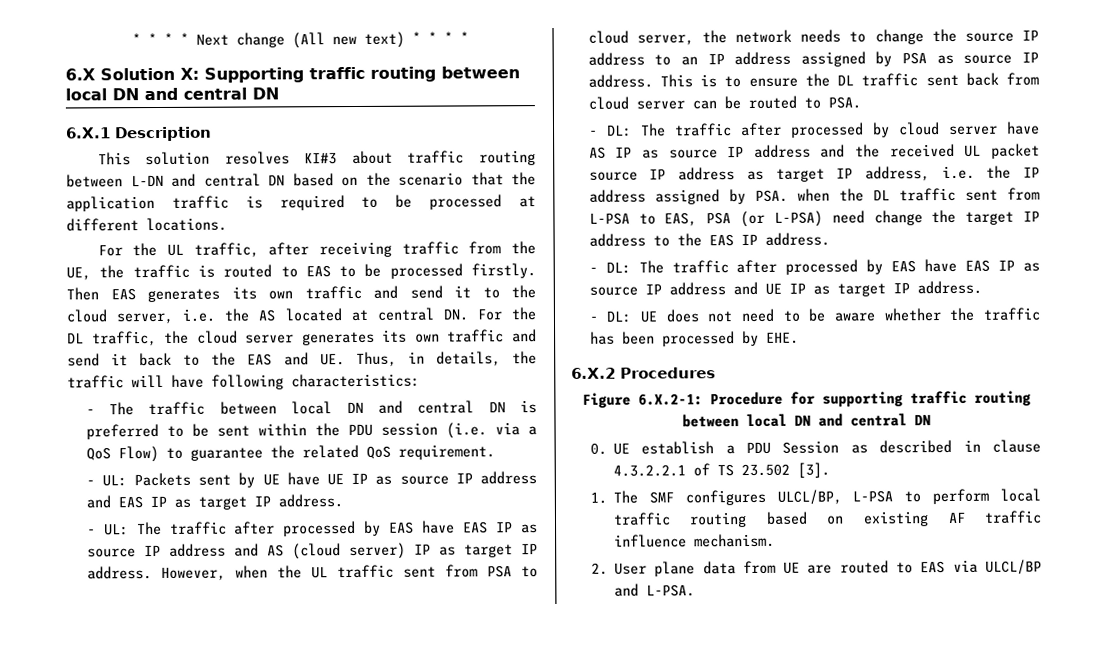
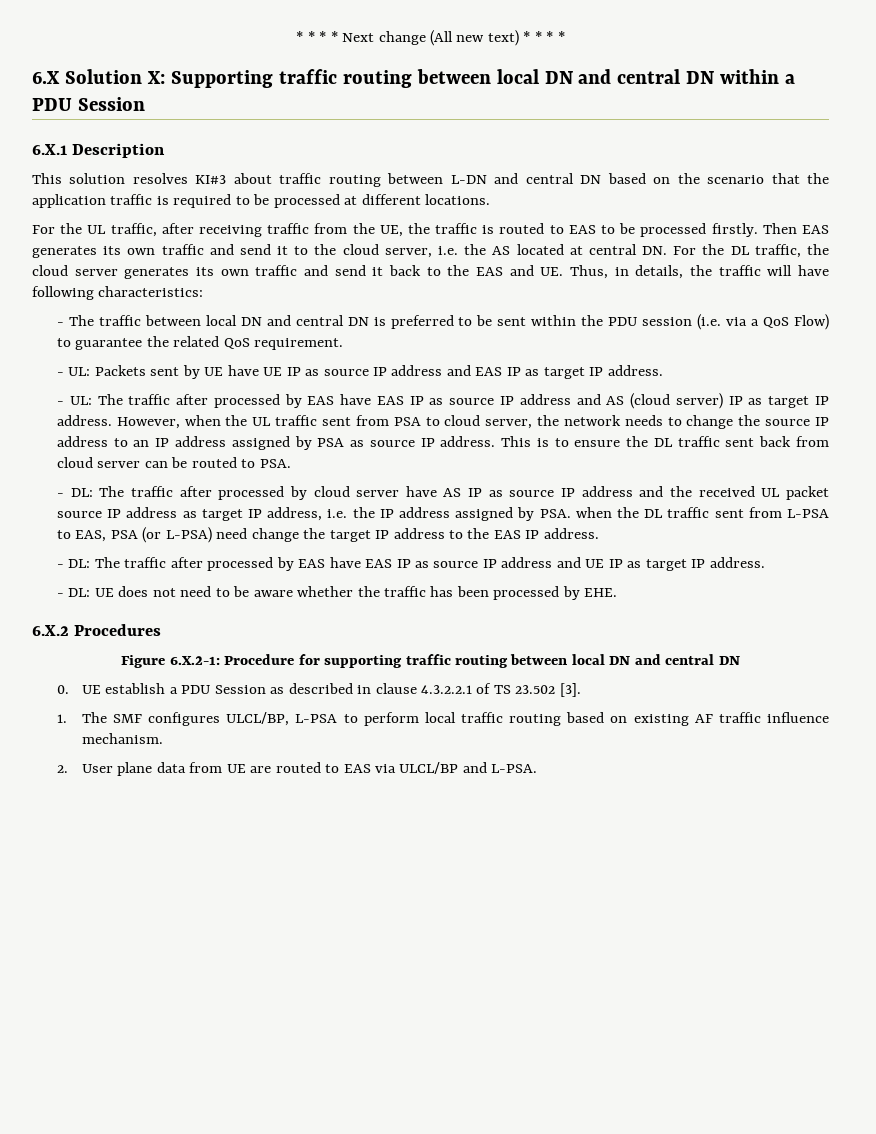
(279, 93) none -> [720,69,796,84] [32,97,145,111] within a PDU Session

